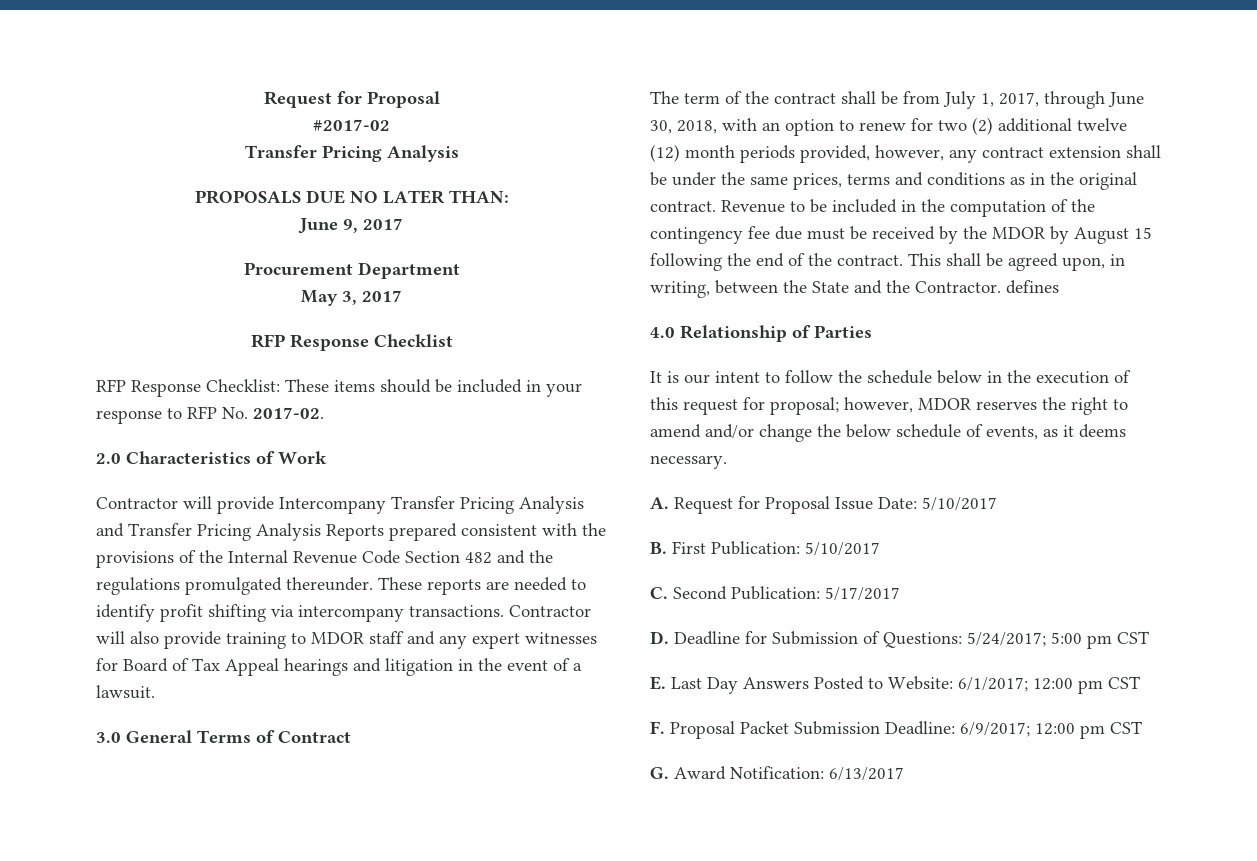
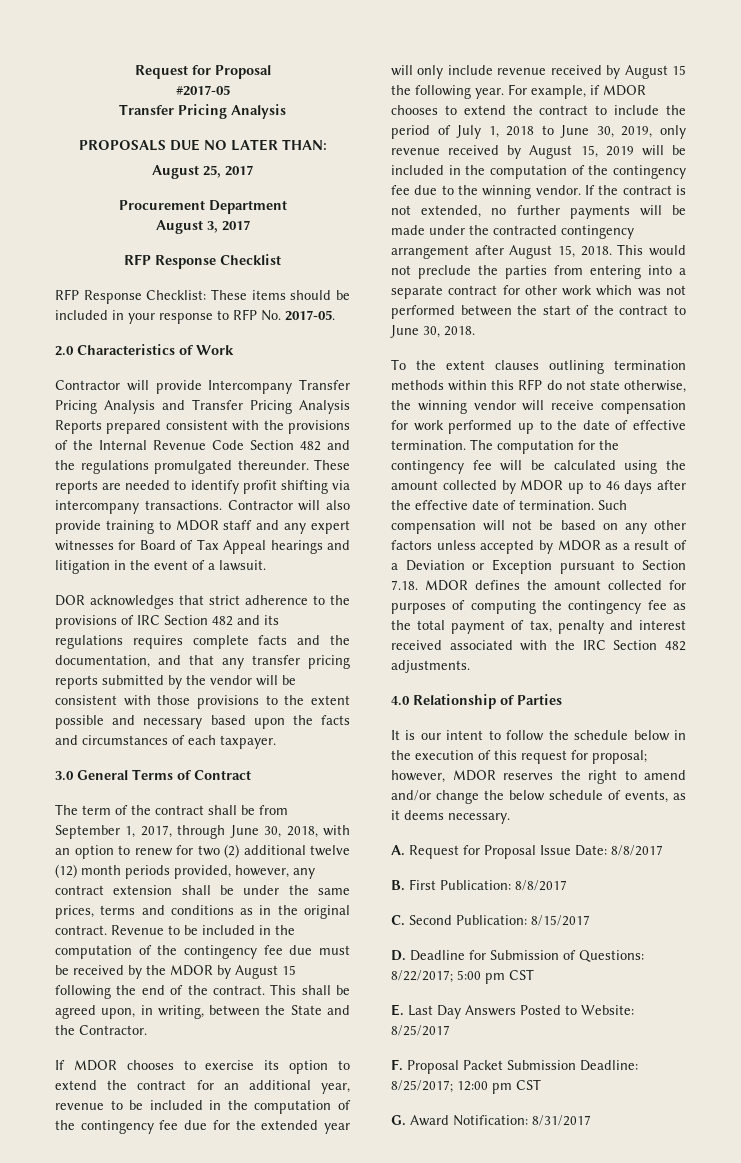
[313,119,390,131] #2017-02 -> [175,85,230,96] #2017-05
[298,218,358,234] June 9, -> [152,165,221,179] August 25,
[301,290,338,306] May -> [155,220,203,234] August
[253,407,324,419] 2017-02. -> [285,310,335,321] 2017-05.
(155, 692) none -> [55,595,350,609] [55,615,279,629] [55,635,351,649] [55,655,350,669] [55,675,296,689] [55,695,350,709] [55,715,350,729] [55,735,276,749] // DOR acknowledges that strict adherence to the provisions of IRC Section 482 and its regulations requires complete facts and the documentation, and that any transfer pricing reports submitted by the vendor will be consistent with those provisions to the extent possible and necessary based upon the facts and circumstances of each taxpayer.
[943,91,976,109] July -> [55,825,120,839] September
[1006,280,1059,294] defines -> [55,1060,350,1074] [55,1080,350,1094] [55,1100,351,1114] [55,1120,351,1134] [391,65,686,79] [391,84,646,99] [391,105,686,115] [391,125,686,139] [391,145,686,159] [391,165,686,179] [391,185,686,199] [391,205,686,219] [391,225,634,239] [391,244,686,259] [391,265,686,279] [391,285,686,299] [391,305,686,319] [390,325,475,338] [391,359,686,374] [391,379,686,393] [391,400,686,414] [391,420,686,434] [391,439,619,454] [391,460,686,474] [391,480,686,494] [391,500,627,510] [391,520,686,534] [391,540,687,554] [391,559,686,574] [391,580,686,591] [391,600,686,614] [391,620,686,634] [391,640,686,651] [391,660,470,673] // If MDOR chooses to exercise its option to extend the contract for an additional year, revenue to be included in the computation of the contingency fee due for the extended year will only include revenue received by August 15 the following year. For example, if MDOR chooses to extend the contract to include the period of July 1, 2018 to June 30, 2019, only revenue received by August 15, 2019 will be included in the computation of the contingency fee due to the winning vendor. If the contract is not extended, no further payments will be made under the contracted contingency arrangement after August 15, 2018. This would not preclude the parties from entering into a separate contract for other work which was not performed between the start of the contract to June 30, 2018. // To the extent clauses outlining termination methods within this RFP do not state otherwise, the winning vendor will receive compensation for work performed up to the date of effective termination. The computation for the contingency fee will be calculated using the amount collected by MDOR up to 46 days after the effective date of termination. Such compensation will not be based on any other factors unless accepted by MDOR as a result of a Deviation or Exception pursuant to Section 7.18. MDOR defines the amount collected for purposes of computing the contingency fee as the total payment of tax, penalty and interest received associated with the IRC Section 482 adjustments.
[922,497,997,511] 5/10/2017 -> [611,845,663,856] 8/8/2017
[805,542,880,556] 5/10/2017 -> [515,880,567,891] 8/8/2017
[825,587,900,601] 5/17/2017 -> [531,915,590,926] 8/15/2017
[967,632,1046,647] 5/24/2017; -> [391,970,453,983] 8/22/2017;
[958,676,1140,694] 6/1/2017; 12:00 pm CST -> [391,1025,450,1036] 8/25/2017
[960,722,1030,737] 6/9/2017; -> [391,1080,453,1093] 8/25/2017;
[829,767,904,781] 6/13/2017 -> [532,1115,591,1126] 8/31/2017

